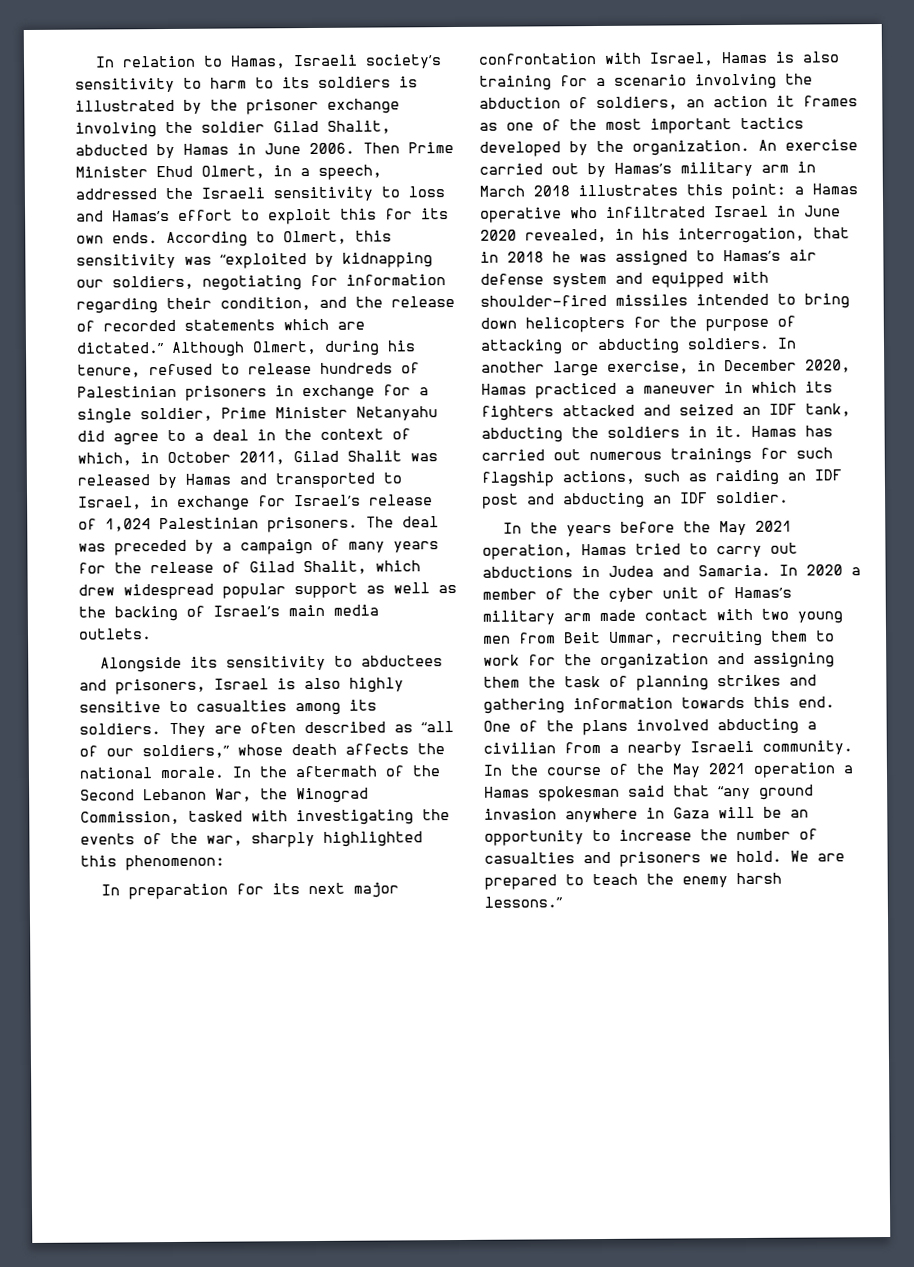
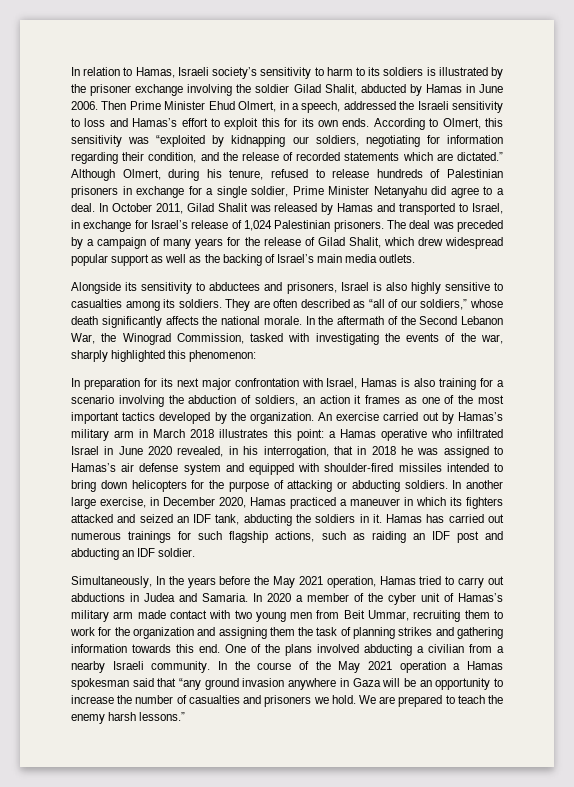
[212,428,411,441] [77,452,159,466] deal in the context of which, in -> [71,203,108,212] deal. In
(337, 749) none -> [101,316,162,328] significantly
(789, 497) none -> [71,576,152,588] Simultaneously,

